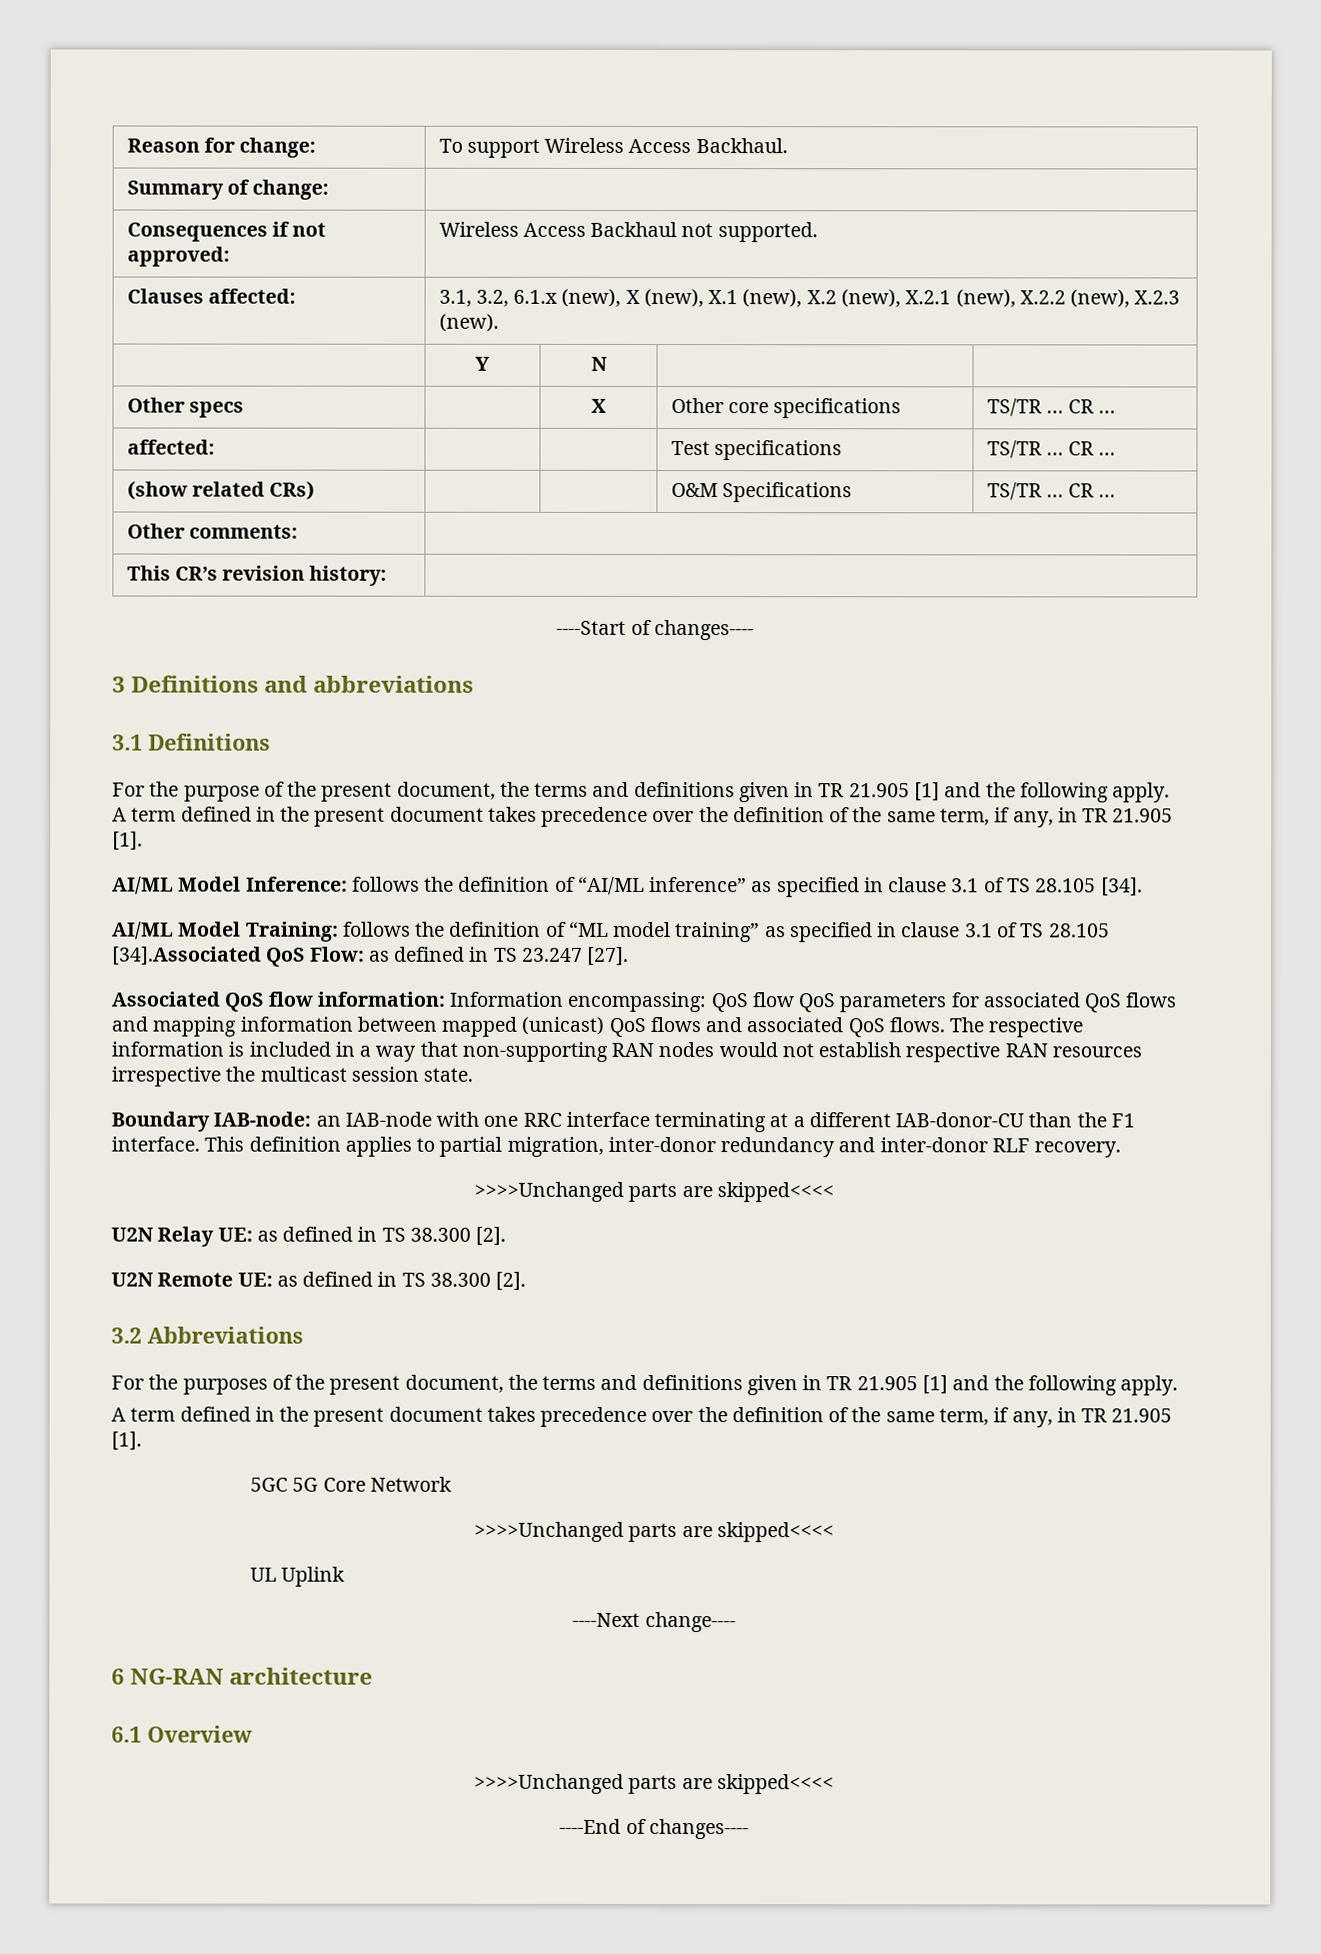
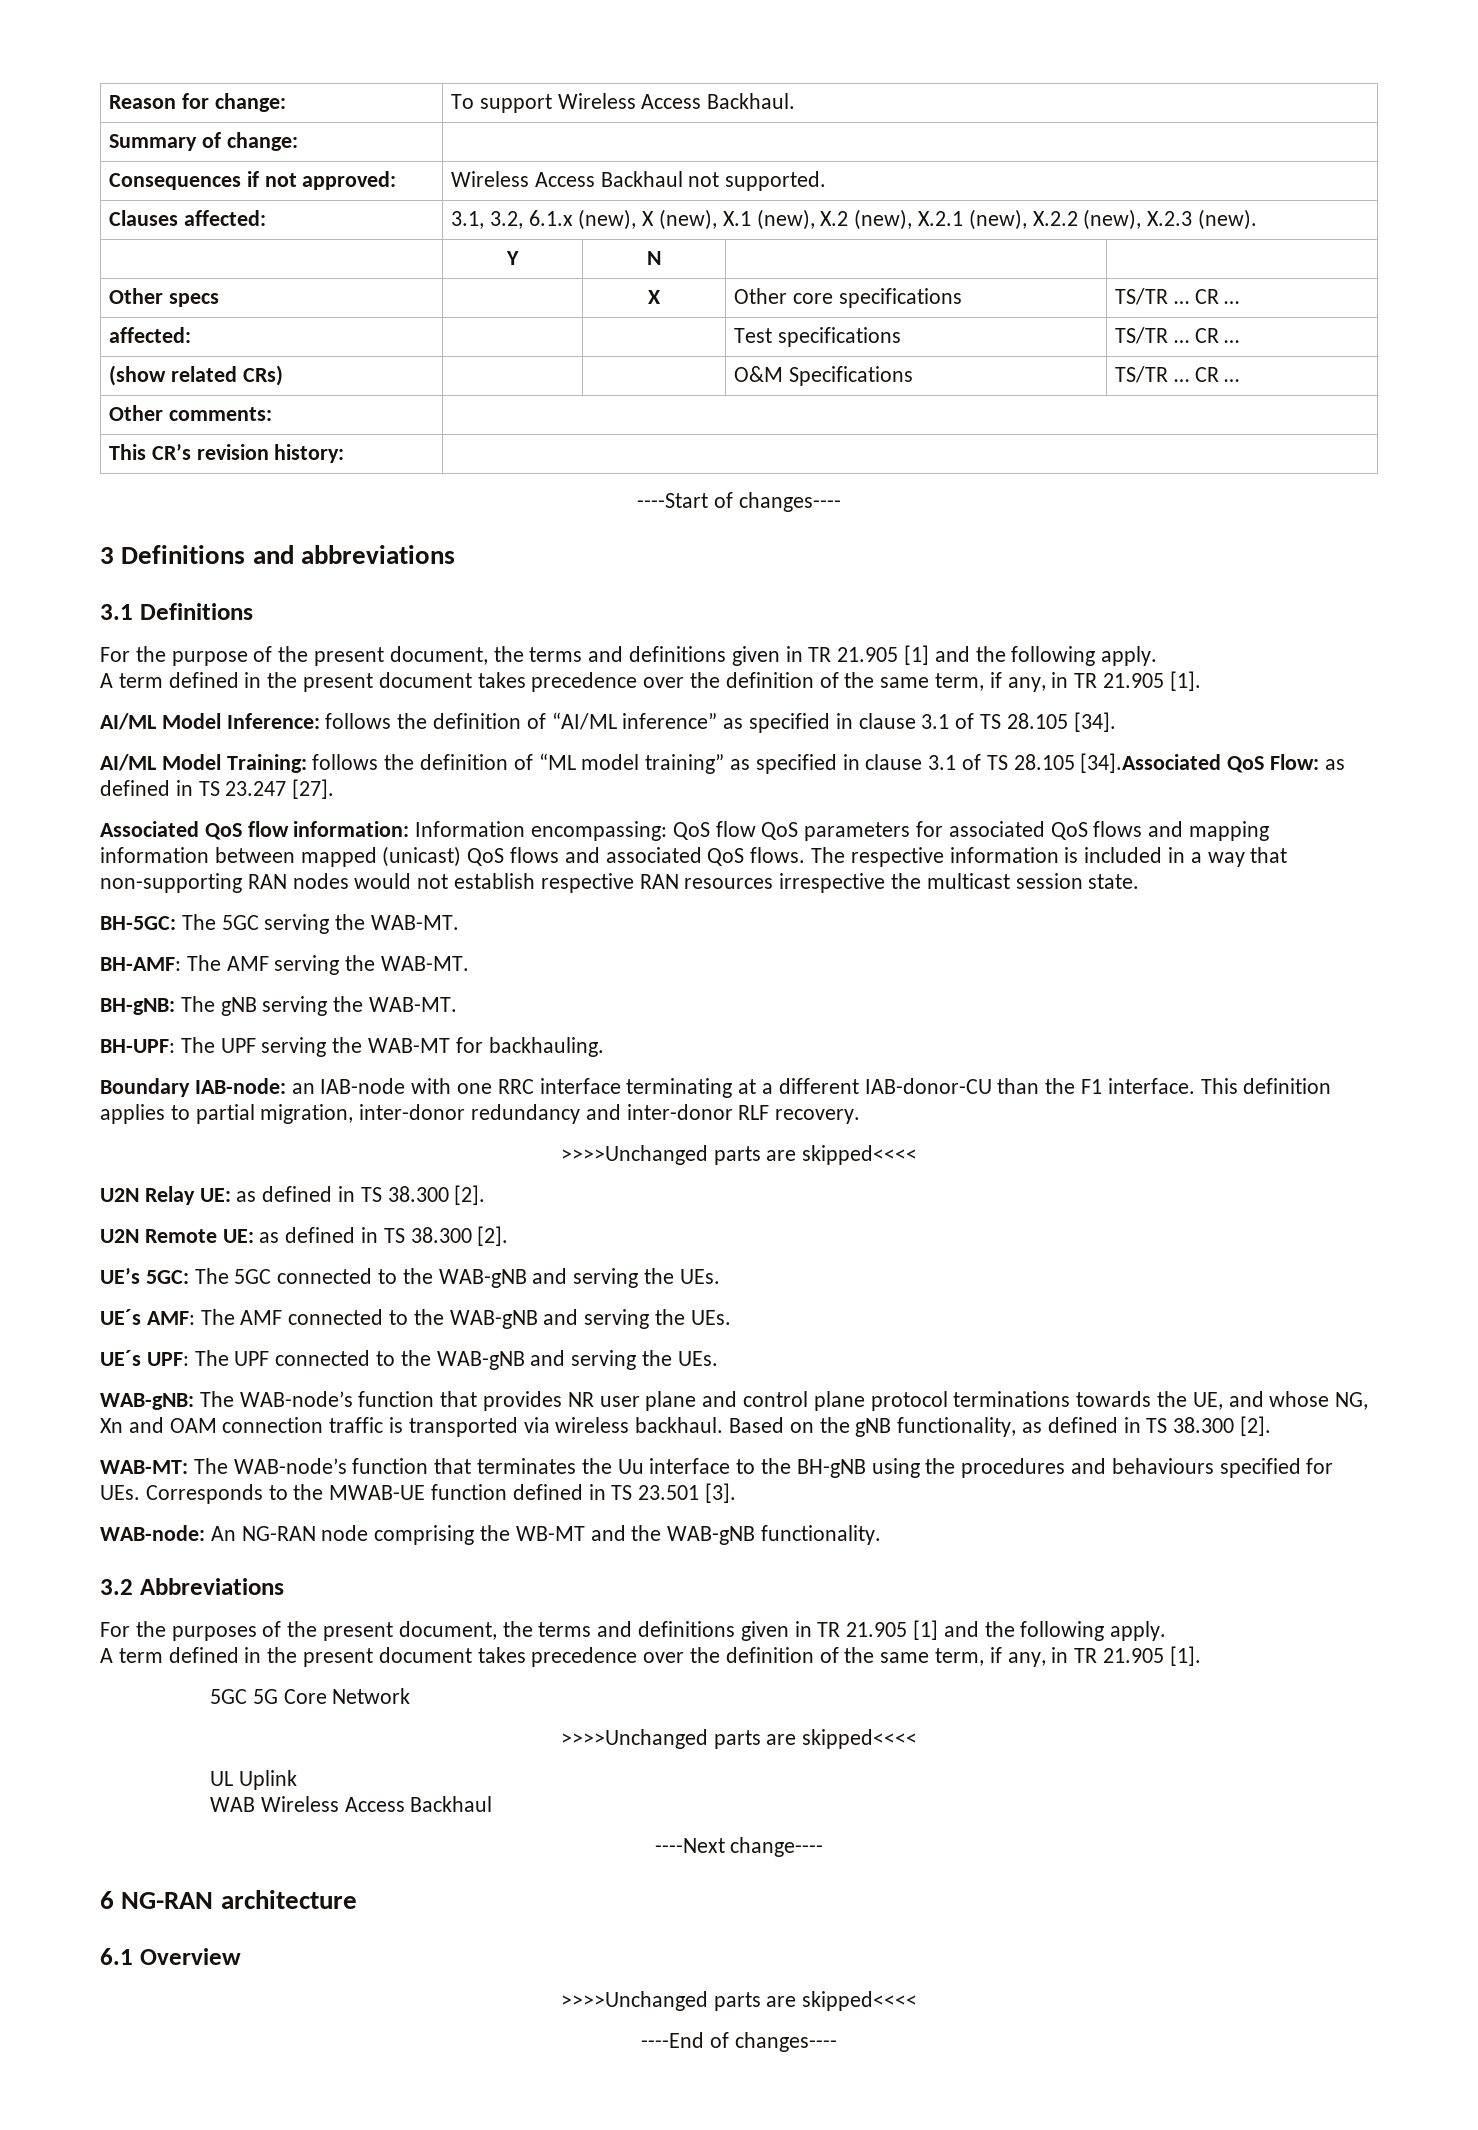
(474, 1074) none -> [100,914,460,934] [100,955,470,975] [100,996,458,1016] [100,1037,604,1057] // BH-5GC: The 5GC serving the WAB-MT. // BH-AMF: The AMF serving the WAB-MT. // BH-gNB: The gNB serving the WAB-MT. // BH-UPF: The UPF serving the WAB-MT for backhauling.
(527, 1281) none -> [100,1268,720,1288] [100,1309,731,1329] [100,1350,718,1370] [100,1391,1369,1411] [100,1416,1272,1437] [100,1458,1334,1478] [100,1483,737,1504] [100,1525,882,1545] // UE’s 5GC: The 5GC connected to the WAB-gNB and serving the UEs. // UE´s AMF: The AMF connected to the WAB-gNB and serving the UEs. // UE´s UPF: The UPF connected to the WAB-gNB and serving the UEs. // WAB-gNB: The WAB-node’s function that provides NR user plane and control plane protocol terminations towards the UE, and whose NG, Xn and OAM connection traffic is transported via wireless backhaul. Based on the gNB functionality, as defined in TS 38.300 [2]. // WAB-MT: The WAB-node’s function that terminates the Uu interface to the BH-gNB using the procedures and behaviours specified for UEs. Corresponds to the MWAB-UE function defined in TS 23.501 [3]. // WAB-node: An NG-RAN node comprising the WB-MT and the WAB-gNB functionality.
(346, 1576) none -> [209,1796,493,1812] // WAB Wireless Access Backhaul

